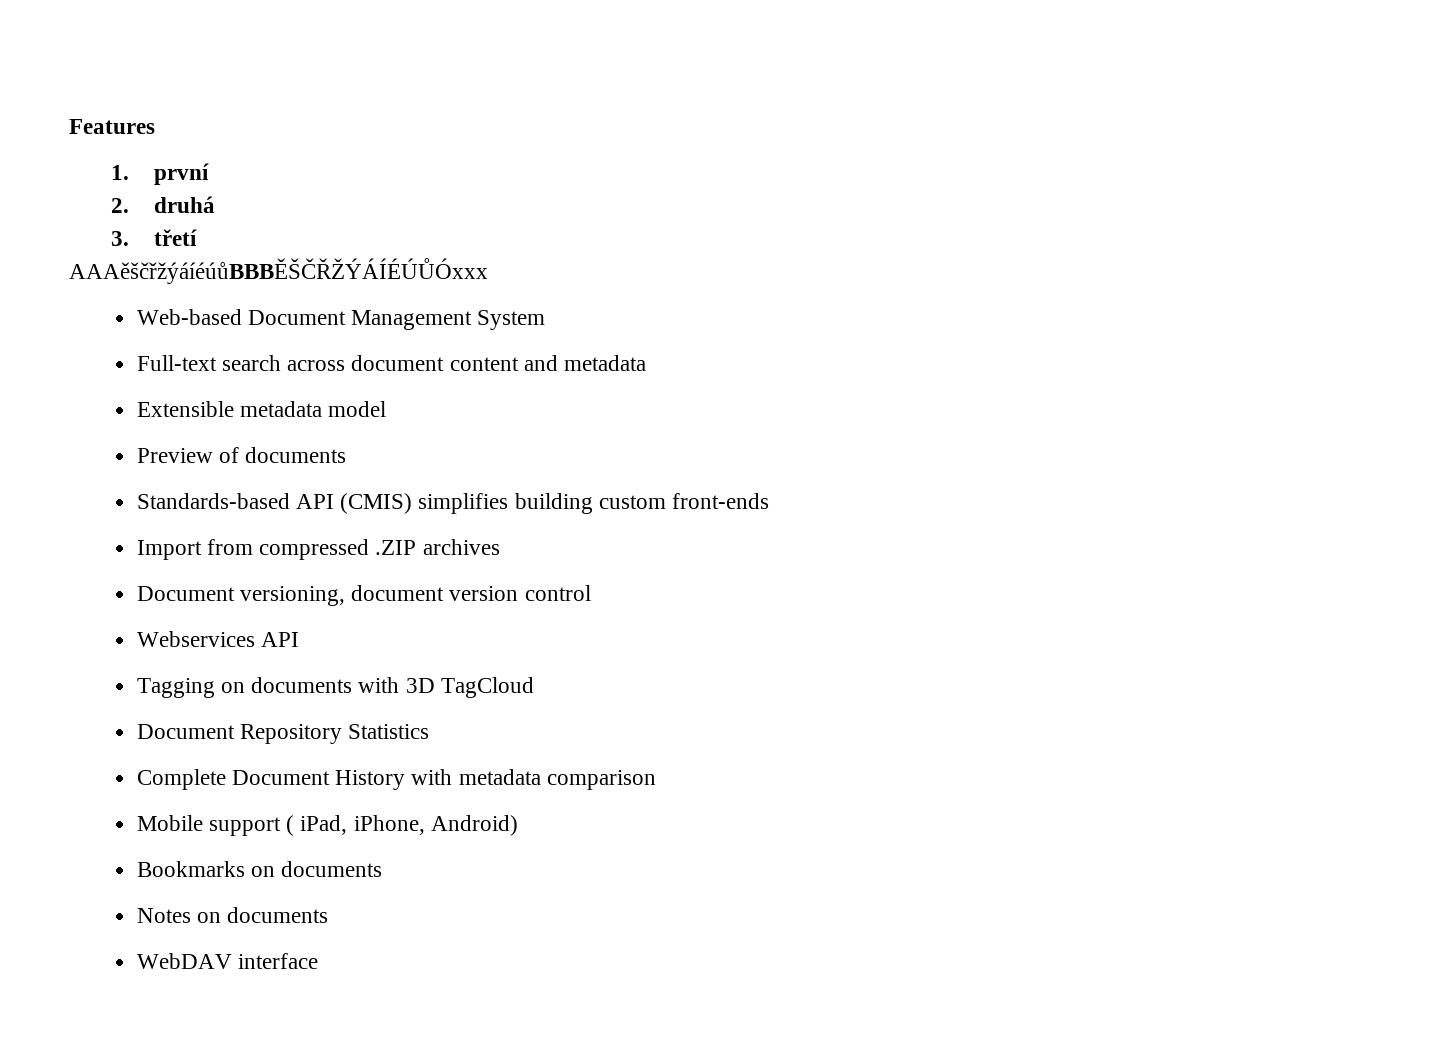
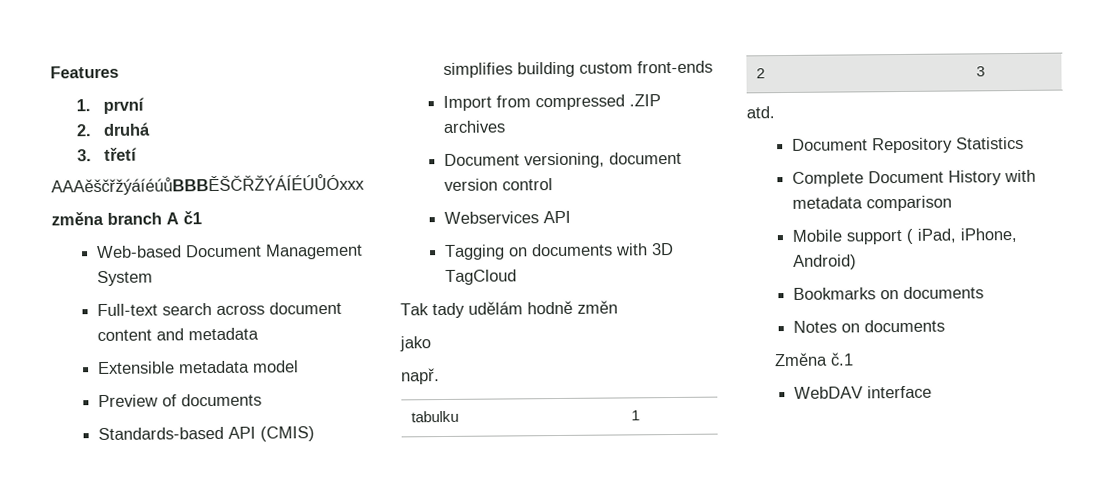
(488, 271) none -> [51,211,202,226] // změna branch A č1
(534, 687) none -> [400,300,618,319] [399,336,431,352] [401,368,440,385] [411,410,460,423] [631,410,641,421] [756,68,766,79] [976,66,986,77] [746,106,775,119] // Tak tady udělám hodně změn // jako // např. // tabulku | 1 // 2 | 3 // atd.
(329, 915) none -> [774,352,855,367] // Změna č.1

